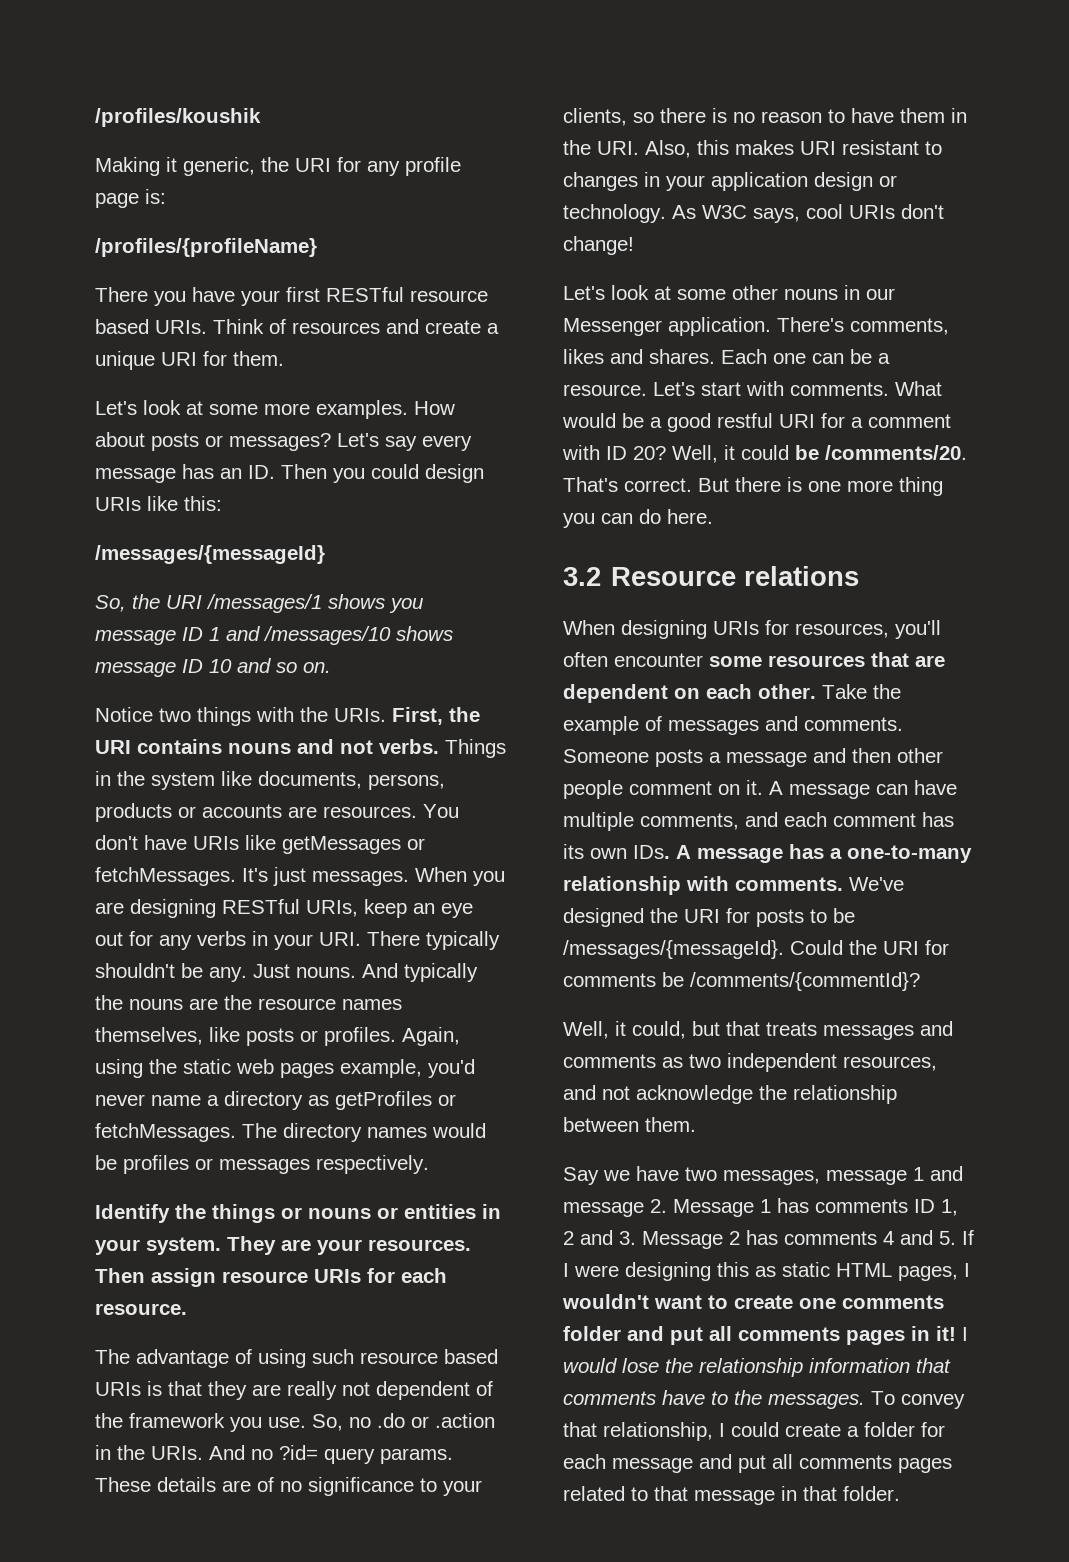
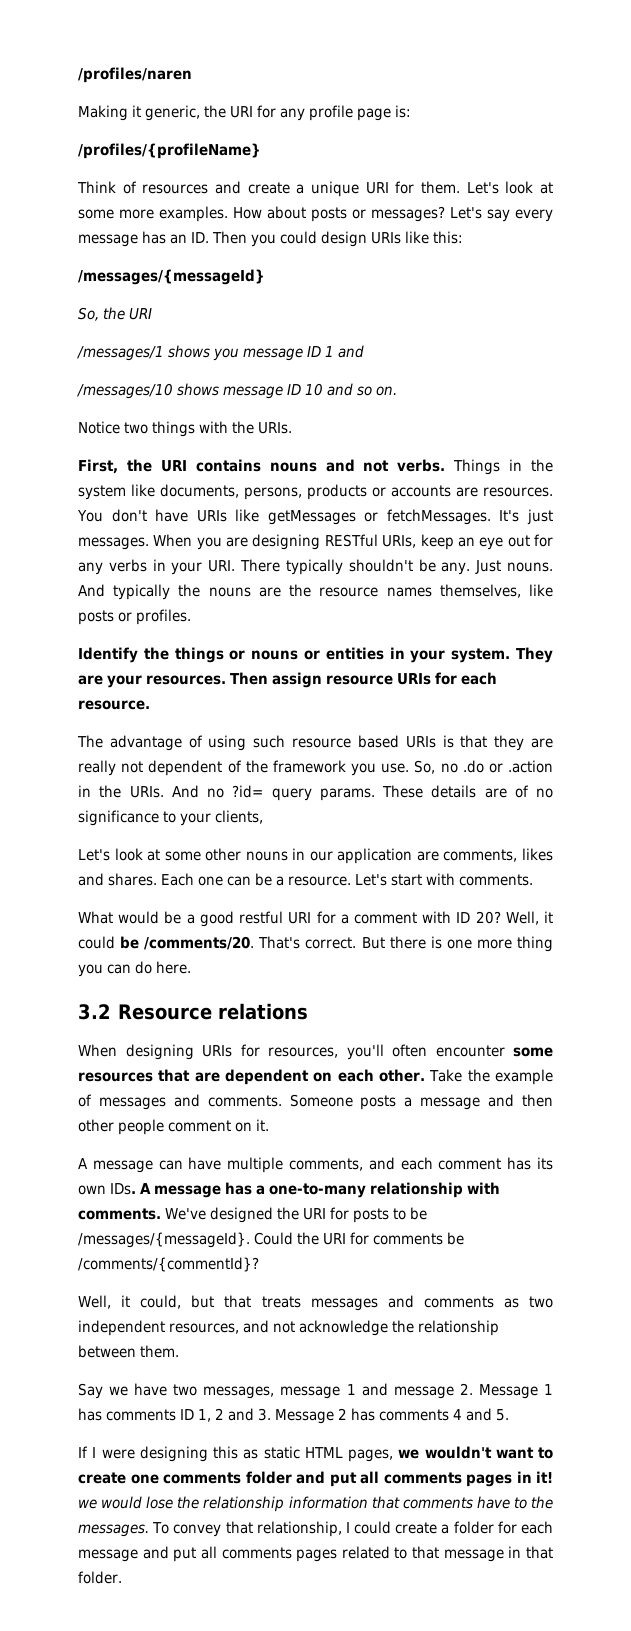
[95,108,261,127] /profiles/koushik -> [78,67,192,83] /profiles/naren
[95,287,488,306] [95,319,207,334] There you have your first RESTful resource based URIs. -> (261, 151) none
(284, 358) // -> (460, 187) none
(202, 602) none -> (152, 314) //
(260, 633) none -> (364, 351) //
(386, 715) none -> (292, 428) //
[402,1027,460,1046] [95,1059,475,1078] [95,1091,456,1110] [95,1123,486,1142] [95,1155,429,1174] Again, using the static web pages example, you'd never name a directory as getProfiles or fetchMessages. The directory names would be profiles or messages respectively. -> (191, 617) none
[633,108,967,123] [563,140,942,158] [563,172,897,191] [563,204,944,223] [563,236,634,255] so there is no reason to have them in the URI. Also, this makes URI resistant to changes in your application design or technology. As W3C says, cool URIs don't change! -> (263, 817) none
[563,317,844,336] Messenger application. There's -> [337,848,439,864] application are
(889, 389) none -> (533, 880) //
(763, 787) none -> (269, 1125) //
(956, 1238) none -> (509, 1415) //
[964,1263,970,1277] I -> [398,1449,420,1459] we
[962,1327,968,1341] I -> [78,1499,97,1509] we

